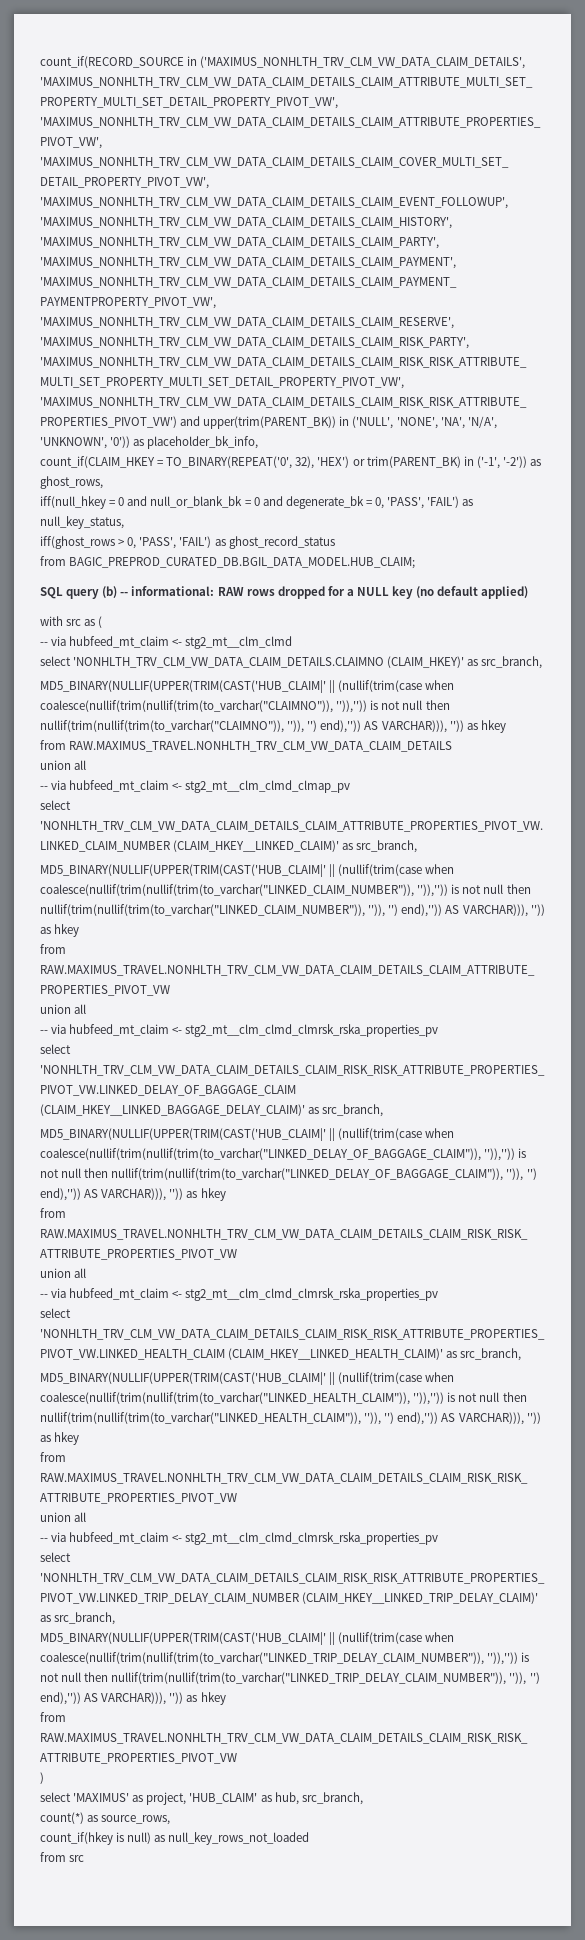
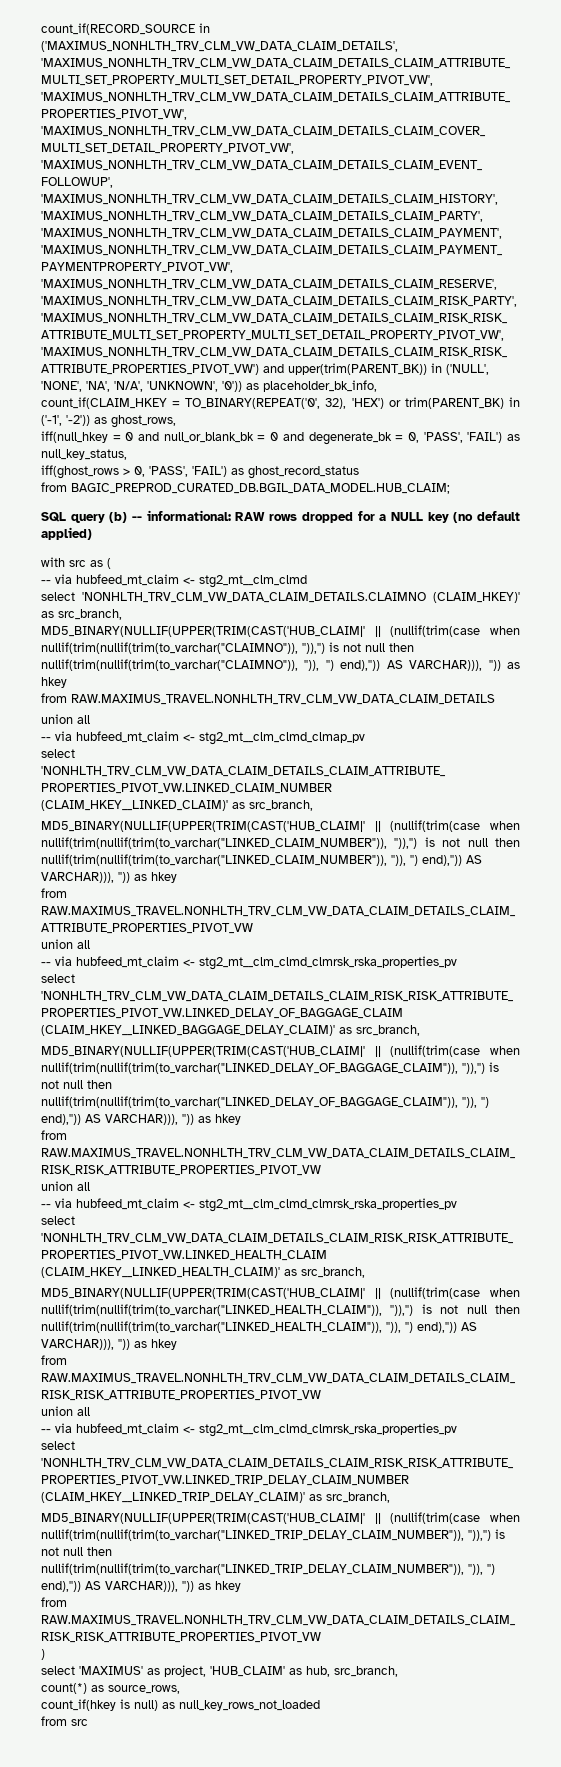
[40,700,368,713] coalesce(nullif(trim(nullif(trim(to_varchar("CLAIMNO")), '')),'')) -> [41,642,325,654] nullif(trim(nullif(trim(to_varchar("CLAIMNO")), '')),'')
[40,884,449,897] coalesce(nullif(trim(nullif(trim(to_varchar("LINKED_CLAIM_NUMBER")), '')),'')) -> [41,837,418,849] nullif(trim(nullif(trim(to_varchar("LINKED_CLAIM_NUMBER")), '')),'')
[40,1148,516,1161] coalesce(nullif(trim(nullif(trim(to_varchar("LINKED_DELAY_OF_BAGGAGE_CLAIM")), '')),'')) -> [41,1062,485,1074] nullif(trim(nullif(trim(to_varchar("LINKED_DELAY_OF_BAGGAGE_CLAIM")), '')),'')
[40,1392,445,1405] coalesce(nullif(trim(nullif(trim(to_varchar("LINKED_HEALTH_CLAIM")), '')),'')) -> [41,1304,414,1316] nullif(trim(nullif(trim(to_varchar("LINKED_HEALTH_CLAIM")), '')),'')
[40,1652,519,1665] coalesce(nullif(trim(nullif(trim(to_varchar("LINKED_TRIP_DELAY_CLAIM_NUMBER")), '')),'')) -> [41,1529,491,1541] nullif(trim(nullif(trim(to_varchar("LINKED_TRIP_DELAY_CLAIM_NUMBER")), '')),'')

